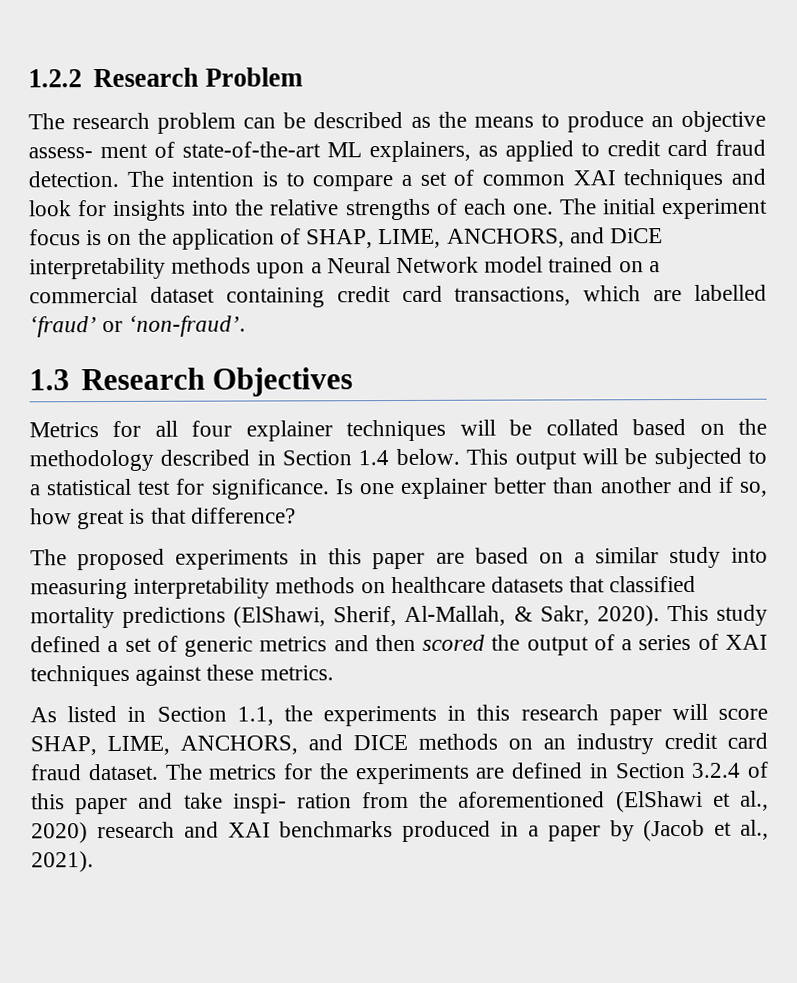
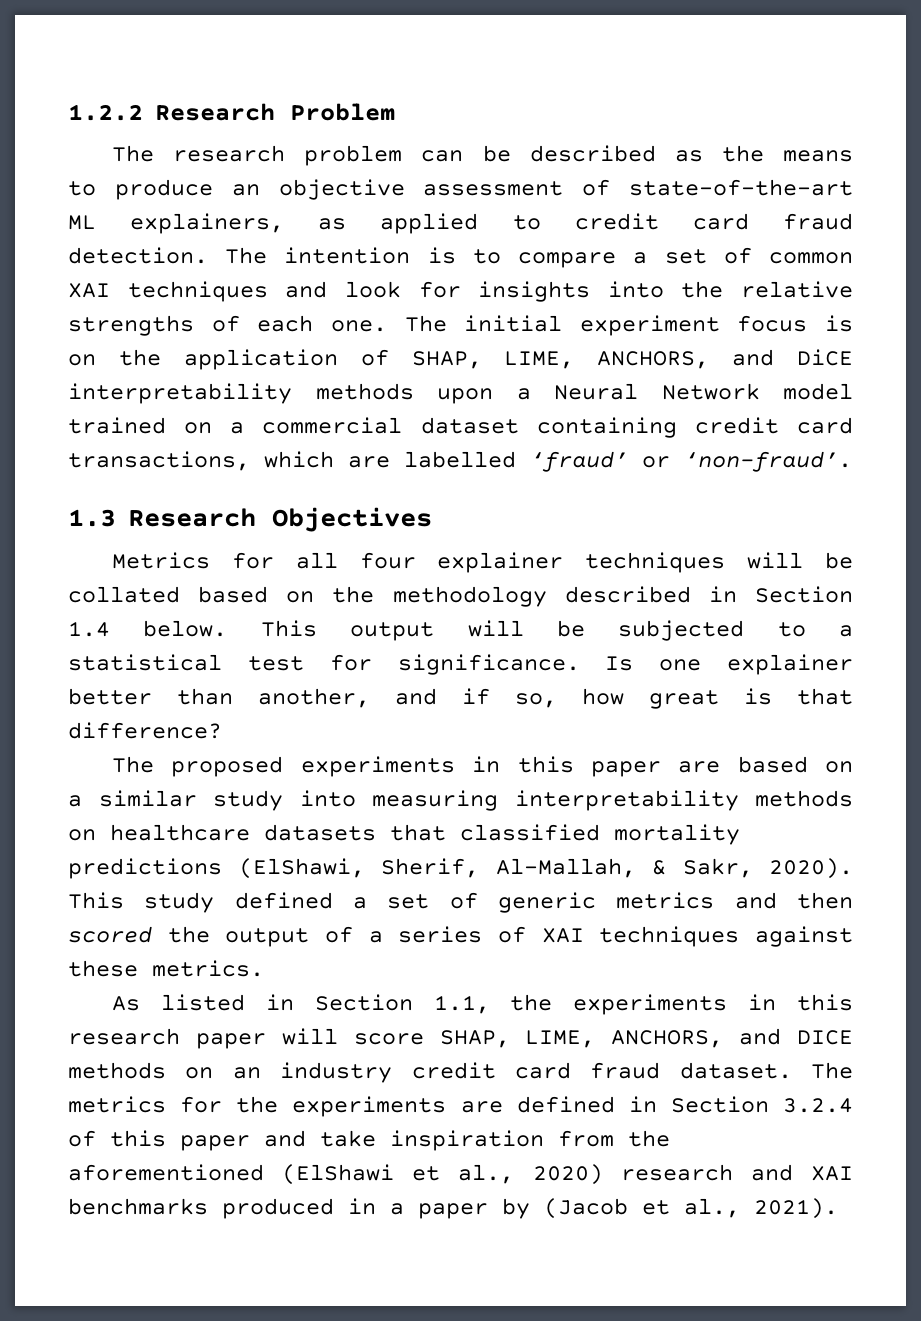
[28,143,148,159] assess- ment -> [423,181,564,196] assessment
[599,477,672,494] another -> [258,688,370,708] another,
[232,793,352,814] inspi- ration -> [390,1130,544,1151] inspiration

